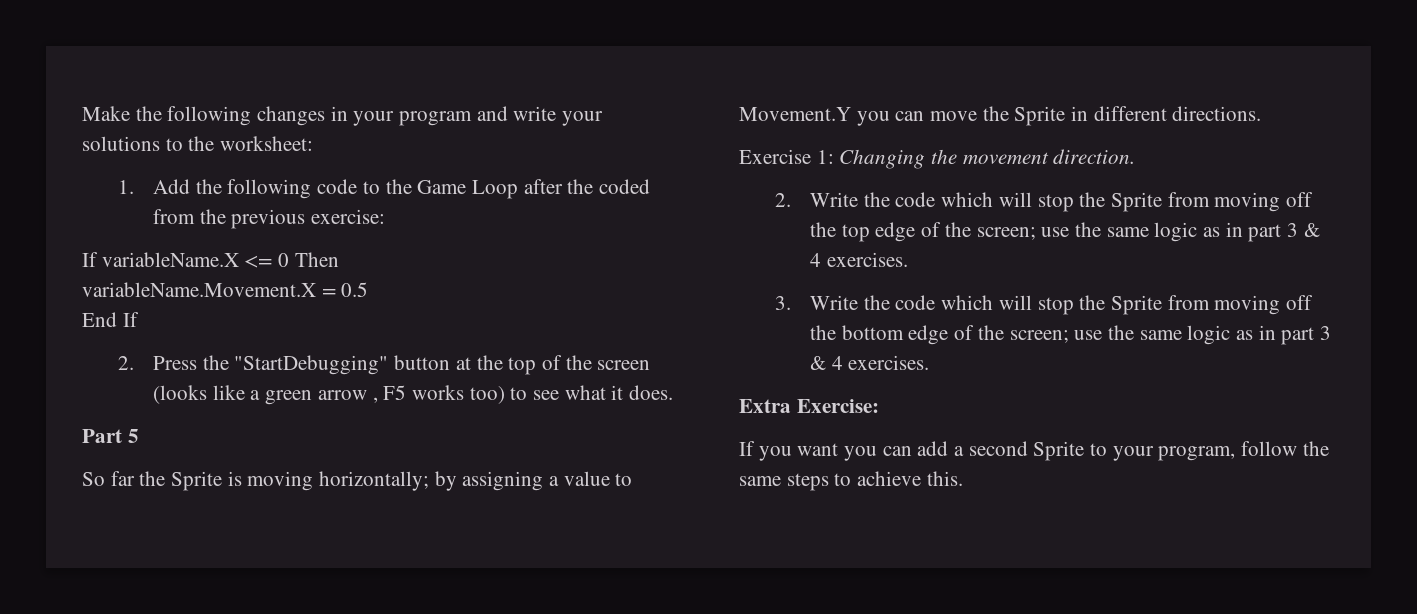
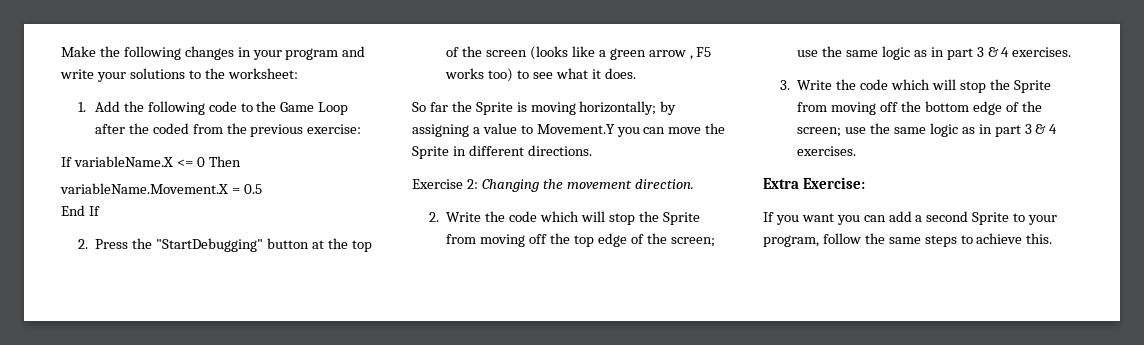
[82,429,139,443] // Part 5 -> (636, 73) none
[816,150,834,164] 1: -> [466,179,478,189] 2:

